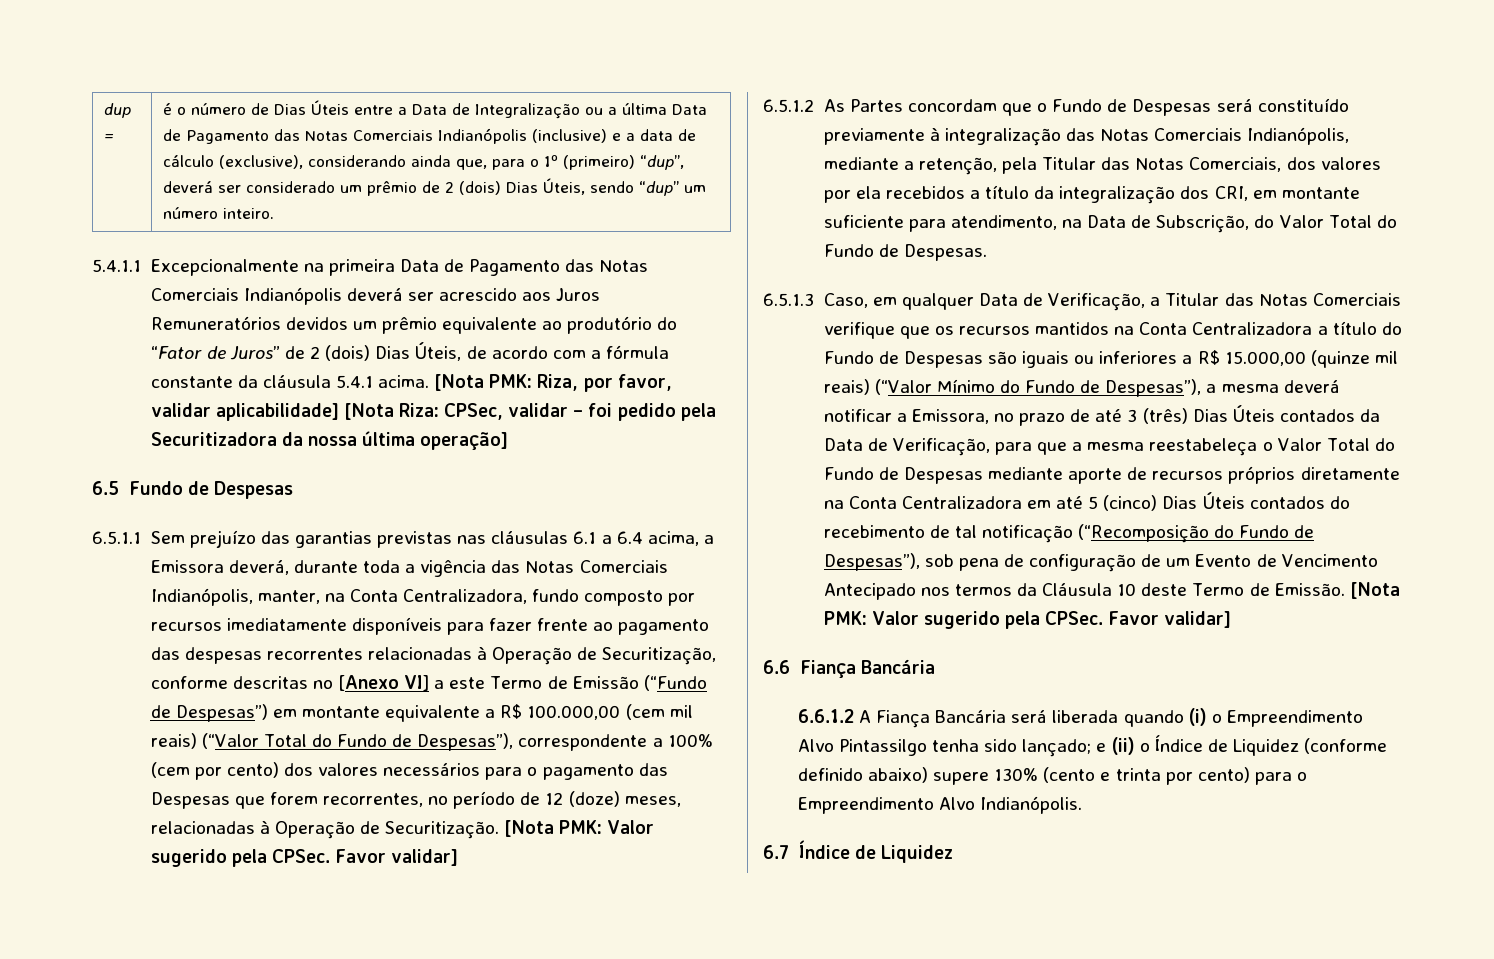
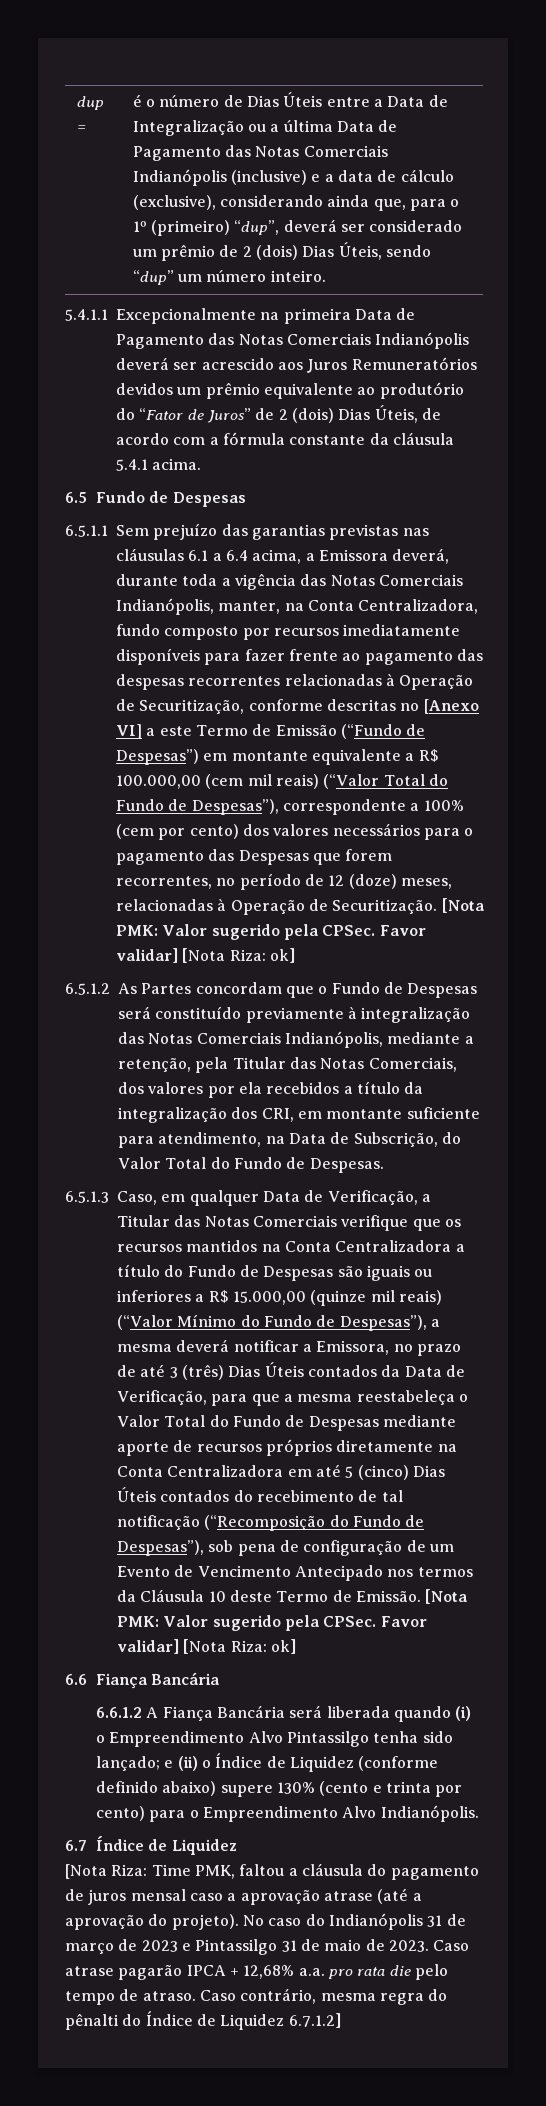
[434,374,672,392] [150,403,716,421] [150,431,509,450] [Nota PMK: Riza, por favor, validar aplicabilidade] [Nota Riza: CPSec, validar – foi pedido pela Securitizadora da nossa última operação] -> (202, 464) none
(459, 857) none -> [182,948,295,963] [Nota Riza: ok]
(1232, 619) none -> [183,1639,296,1654] [Nota Riza: ok]
(953, 854) none -> [65,1863,479,1880] [65,1888,422,1905] [65,1913,466,1930] [65,1939,470,1955] [65,1964,448,1980] [65,1988,448,2005] [65,2011,341,2030] // [Nota Riza: Time PMK, faltou a cláusula do pagamento de juros mensal caso a aprovação atrase (até a aprovação do projeto). No caso do Indianópolis 31 de março de 2023 e Pintassilgo 31 de maio de 2023. Caso atrase pagarão IPCA + 12,68% a.a. pro rata die pelo tempo de atraso. Caso contrário, mesma regra do pênalti do Índice de Liquidez 6.7.1.2]

